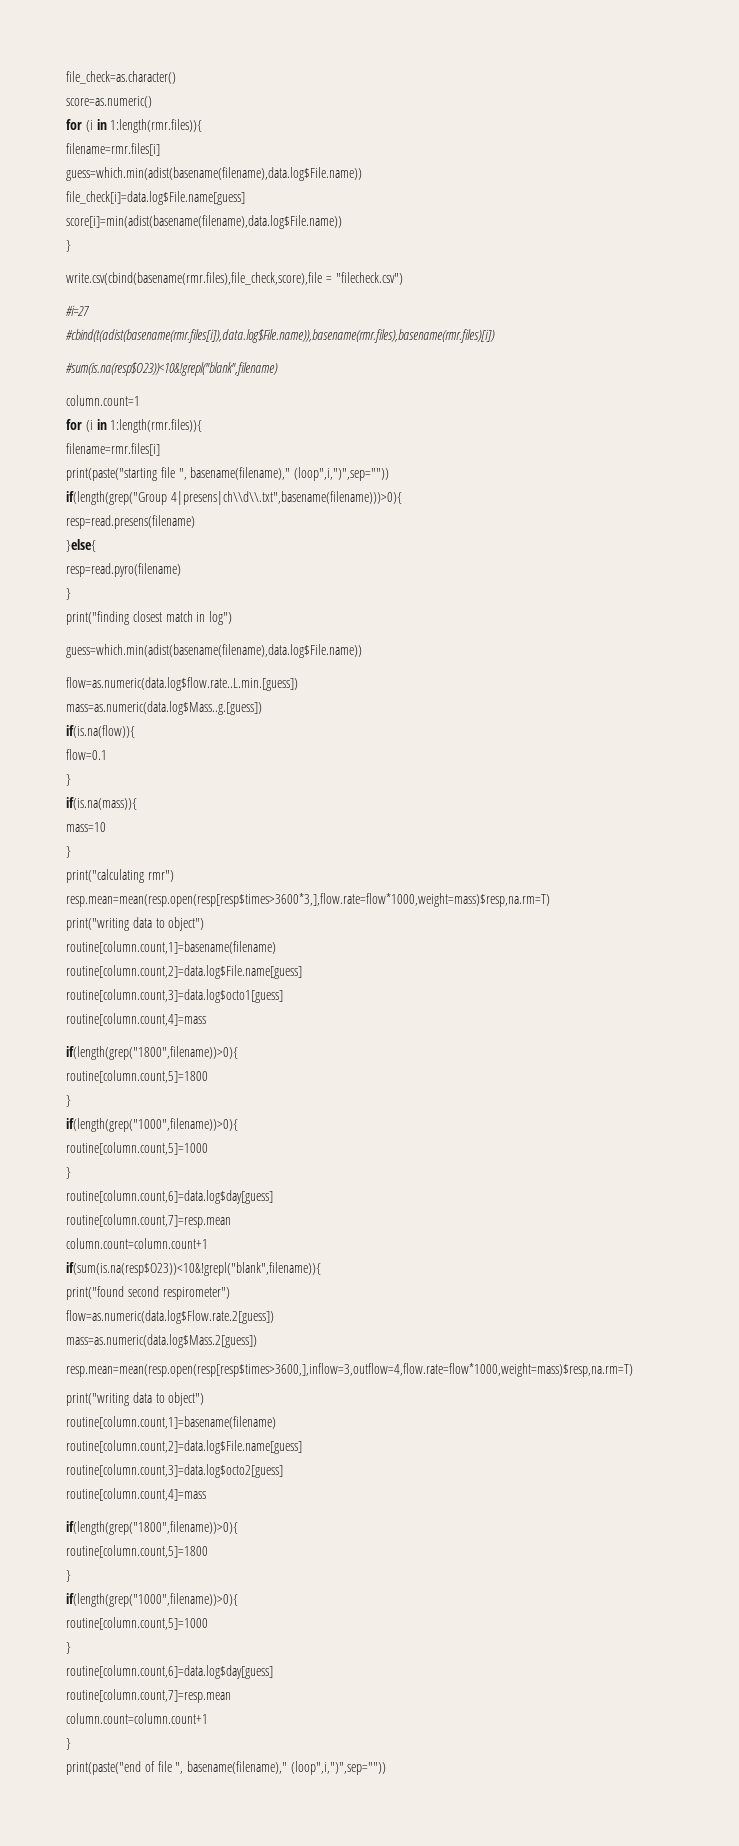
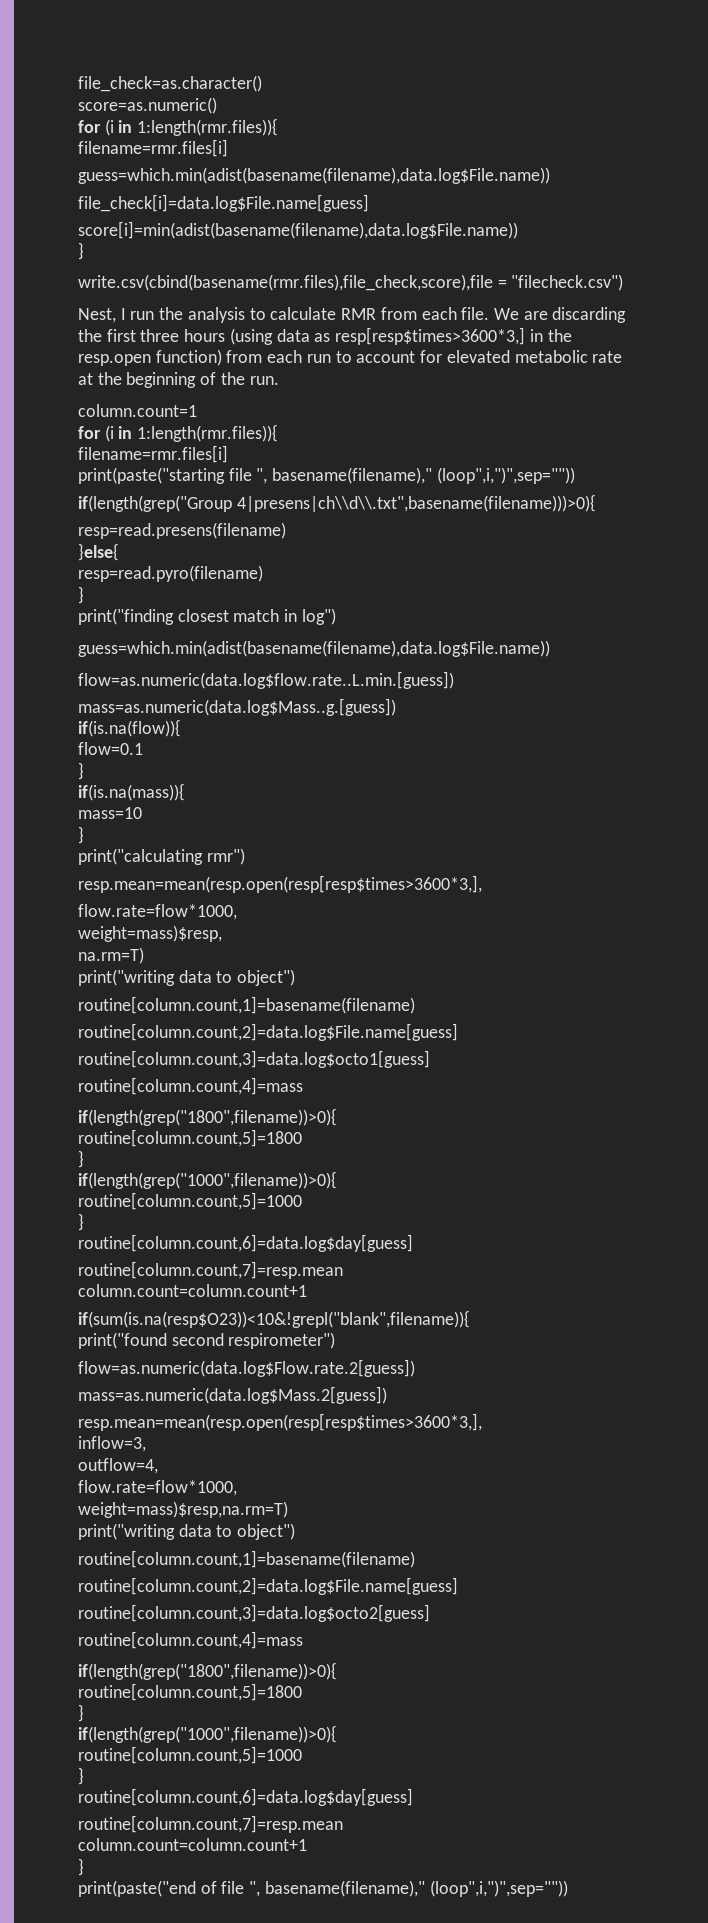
[66,305,89,316] [66,329,495,343] [66,362,278,376] #i=27 // #cbind(t(adist(basename(rmr.files[i]),data.log$File.name)),basename(rmr.files),basename(rmr.files)[i]) // #sum(is.na(resp$O23))<10&!grepl("blank",filename) -> [78,307,627,323] [78,327,572,345] [78,349,623,366] [78,372,279,388] Nest, I run the analysis to calculate RMR from each file. We are discarding the first three hours (using data as resp[resp$times>3600*3,] in the resp.open function) from each run to account for elevated metabolic rate at the beginning of the run.
[66,893,550,907] resp.mean=mean(resp.open(resp[resp$times>3600*3,],flow.rate=flow*1000,weight=mass)$resp,na.rm=T) -> [78,875,482,893] [78,904,237,920] [78,925,222,942] [78,947,144,964] resp.mean=mean(resp.open(resp[resp$times>3600*3,], // flow.rate=flow*1000, // weight=mass)$resp, // na.rm=T)
[66,1363,633,1377] resp.mean=mean(resp.open(resp[resp$times>3600,],inflow=3,outflow=4,flow.rate=flow*1000,weight=mass)$resp,na.rm=T) -> [78,1413,482,1431] [78,1436,146,1452] [78,1458,158,1474] [78,1480,237,1496] [78,1501,288,1518] resp.mean=mean(resp.open(resp[resp$times>3600*3,], // inflow=3, // outflow=4, // flow.rate=flow*1000, // weight=mass)$resp,na.rm=T)

